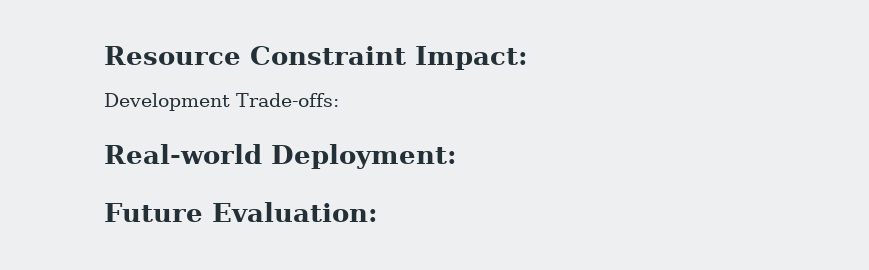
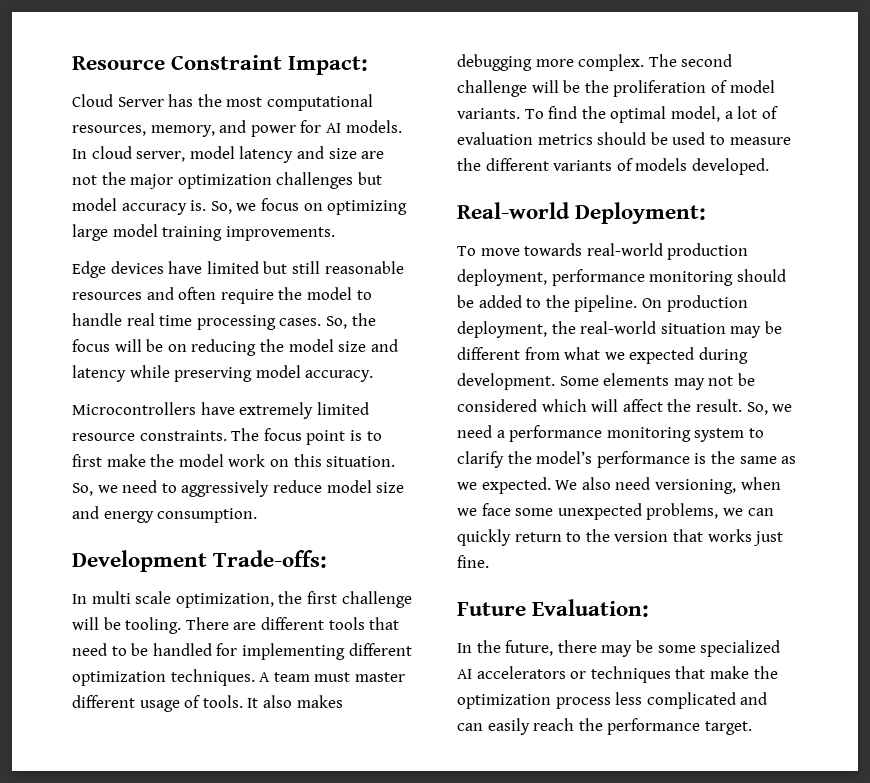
[104,93,339,111] [104,144,457,169] [104,202,378,222] Development Trade-offs: // Real-world Deployment: // Future Evaluation: -> [72,94,373,111] [72,120,402,137] [72,146,385,163] [72,172,382,189] [72,198,408,215] [72,224,335,241] [72,261,404,278] [72,287,372,304] [72,313,376,330] [72,339,398,356] [72,365,374,382] [72,402,369,419] [72,428,382,445] [72,454,396,467] [72,480,405,497] [72,506,258,523] [72,550,328,572] [72,591,412,608] [72,617,400,634] [72,643,412,660] [72,669,405,686] [72,695,343,712] [457,54,733,71] [457,80,775,97] [457,106,778,123] [457,132,791,145] [457,158,769,175] [457,202,707,224] [457,243,749,260] [457,269,786,286] [457,295,748,312] [457,321,782,338] [457,347,748,364] [457,373,755,390] [457,399,793,415] [457,425,764,442] [457,451,797,468] [457,477,781,494] [457,503,774,520] [457,529,784,546] [457,555,489,568] [457,599,650,617] [457,640,781,657] [457,666,778,683] [457,692,768,709] [457,718,752,735] Cloud Server has the most computational resources, memory, and power for AI models. In cloud server, model latency and size are not the major optimization challenges but model accuracy is. So, we focus on optimizing large model training improvements. // Edge devices have limited but still reasonable resources and often require the model to handle real time processing cases. So, the focus will be on reducing the model size and latency while preserving model accuracy. // Microcontrollers have extremely limited resource constraints. The focus point is to first make the model work on this situation. So, we need to aggressively reduce model size and energy consumption. // Development Trade-offs: // In multi scale optimization, the first challenge will be tooling. There are different tools that need to be handled for implementing different optimization techniques. A team must master different usage of tools. It also makes debugging more complex. The second challenge will be the proliferation of model variants. To find the optimal model, a lot of evaluation metrics should be used to measure the different variants of models developed. // Real-world Deployment: // To move towards real-world production deployment, performance monitoring should be added to the pipeline. On production deployment, the real-world situation may be different from what we expected during development. Some elements may not be considered which will affect the result. So, we need a performance monitoring system to clarify the model’s performance is the same as we expected. We also need versioning, when we face some unexpected problems, we can quickly return to the version that works just fine. // Future Evaluation: // In the future, there may be some specialized AI accelerators or techniques that make the optimization process less complicated and can easily reach the performance target.

